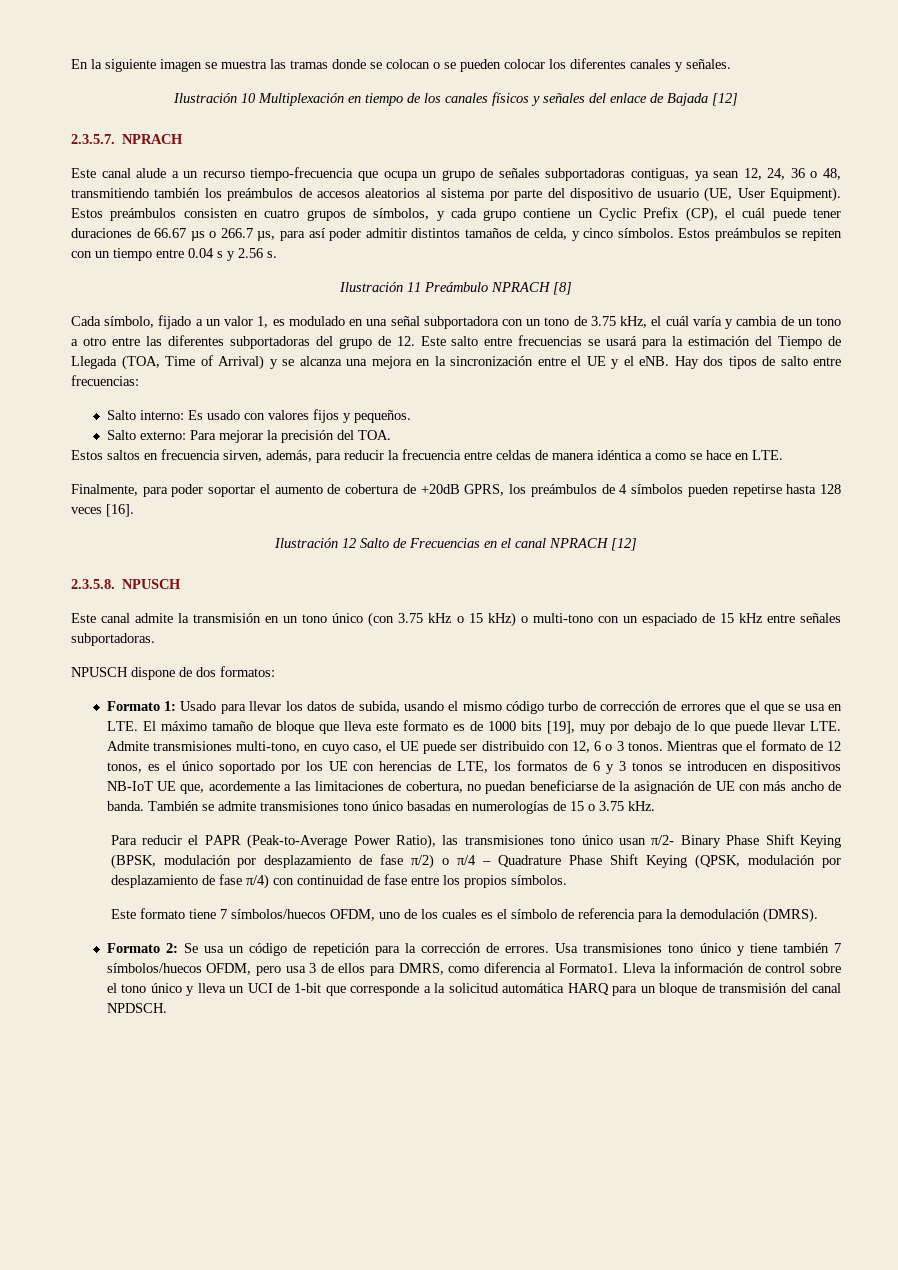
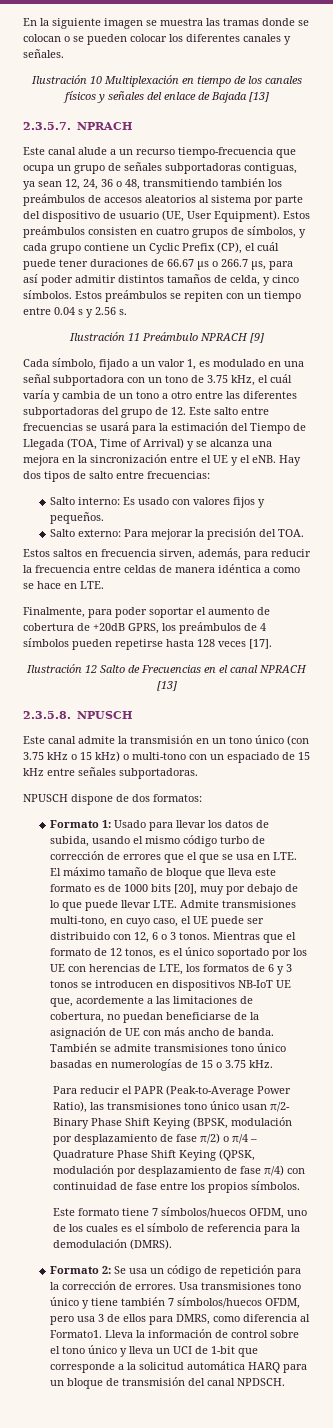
[712,93,738,106] [12] -> [248,92,269,102] [13]
[553,282,572,295] [8] -> [249,333,264,343] [9]
[106,504,134,517] [16]. -> [249,639,272,649] [17].
[611,538,637,551] [12] -> [156,681,177,691] [13]
[546,721,575,734] [19], -> [174,884,198,895] [20],

